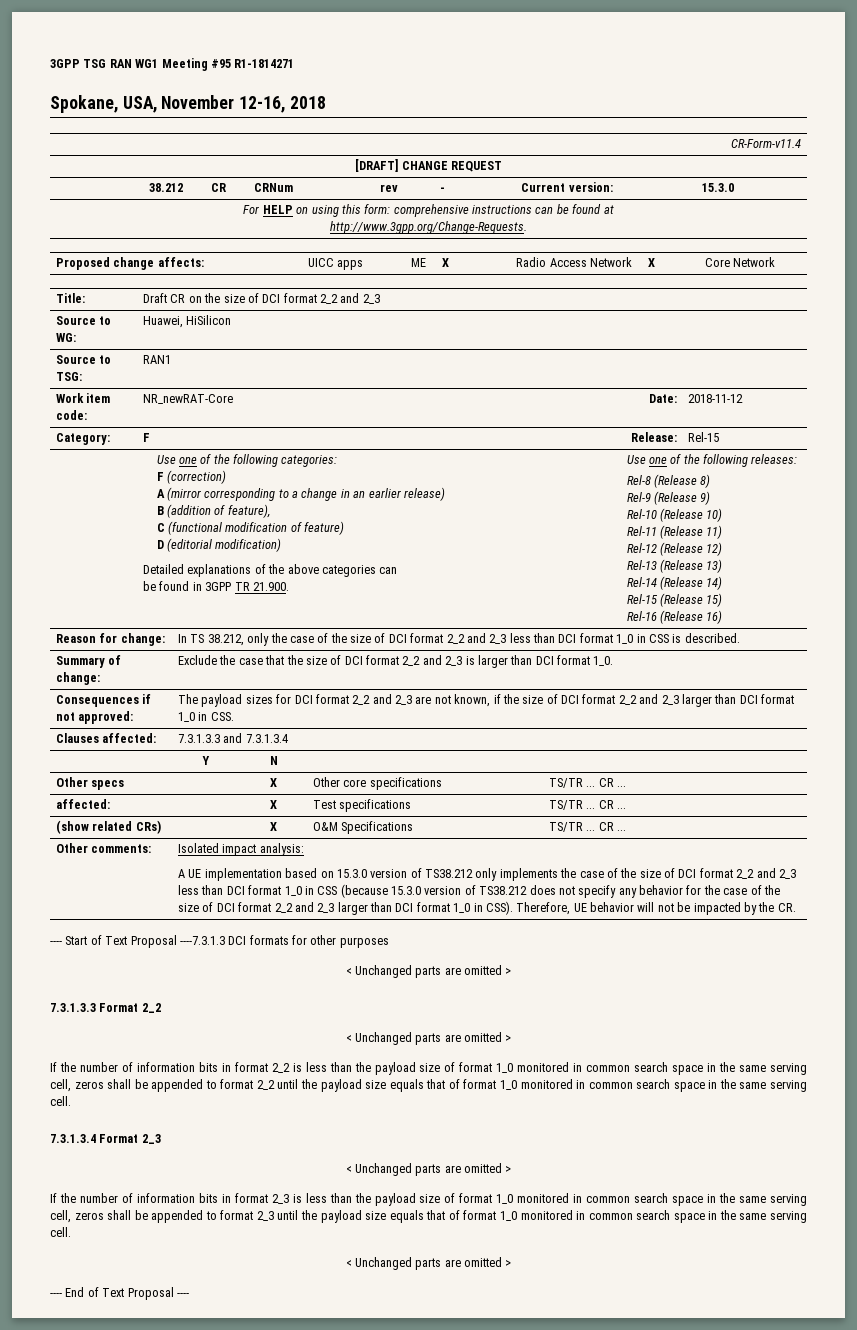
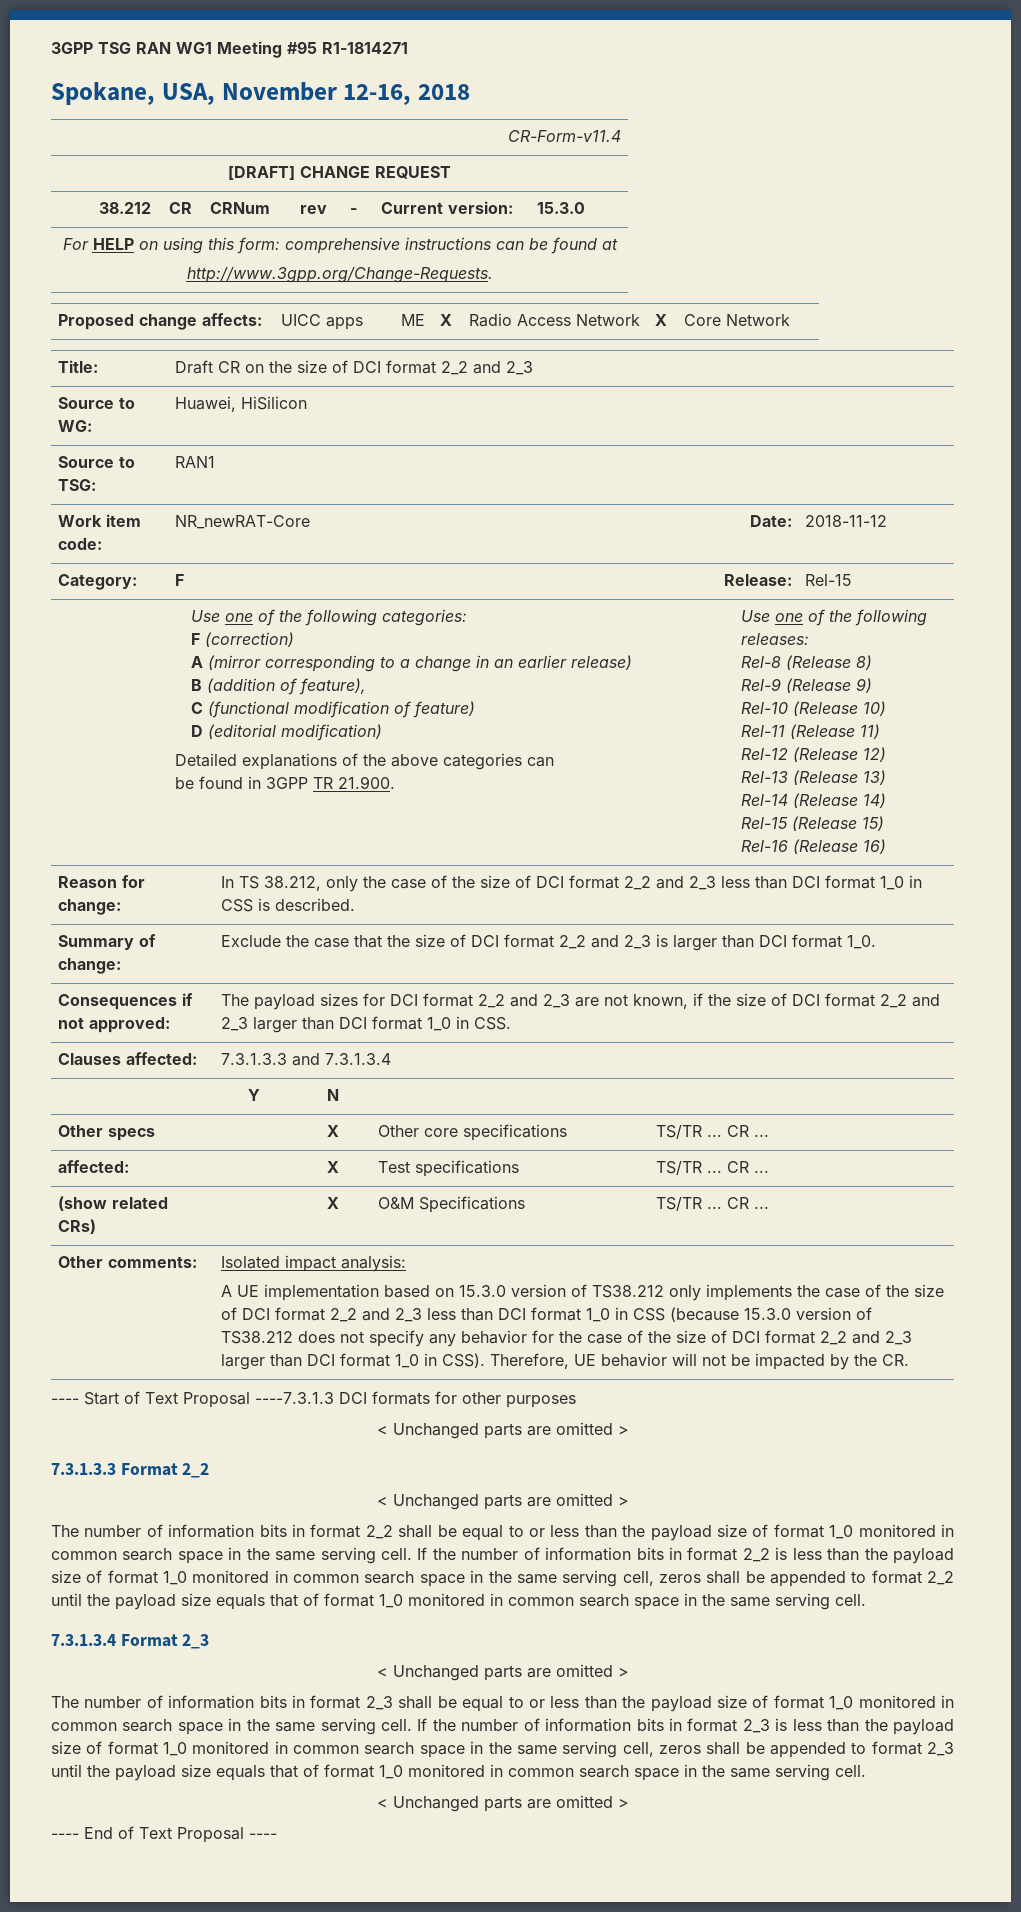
(512, 1038) none -> [51,1524,954,1541] [51,1547,412,1564] The number of information bits in format 2_2 shall be equal to or less than the payload size of format 1_0 monitored in common search space in the same serving cell.
(512, 1169) none -> [51,1695,954,1712] [51,1718,412,1735] The number of information bits in format 2_3 shall be equal to or less than the payload size of format 1_0 monitored in common search space in the same serving cell.

